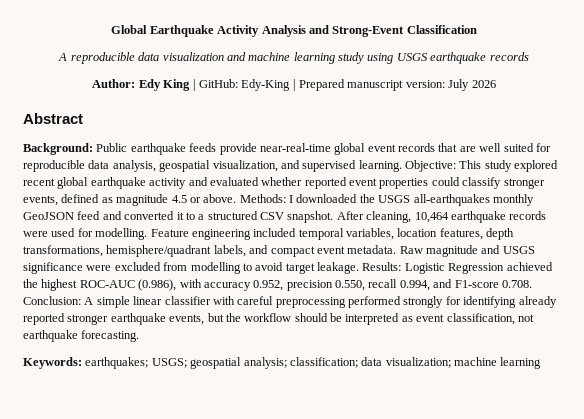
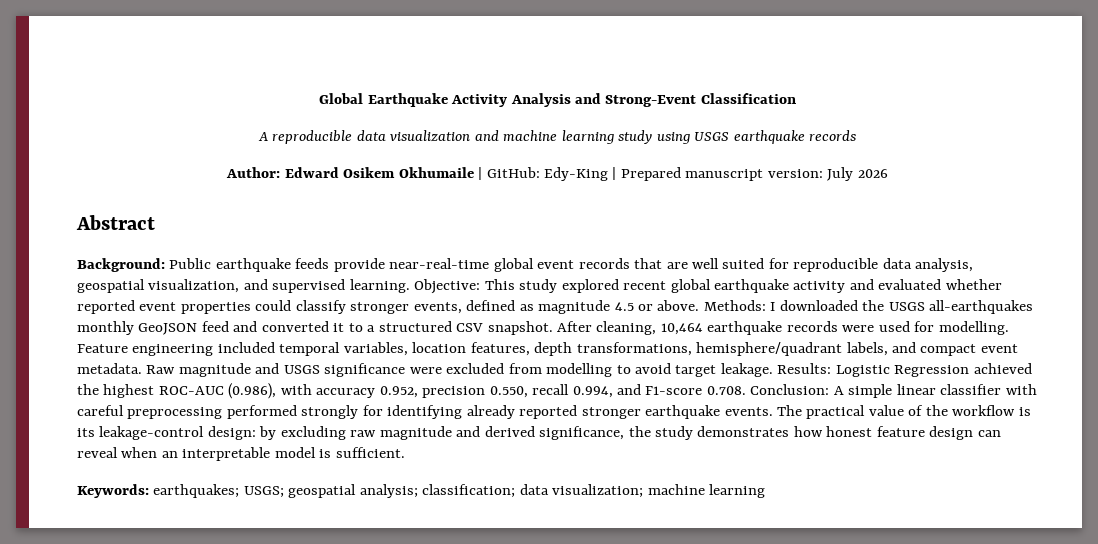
[138,79,191,91] Edy King -> [284,167,474,178] Edward Osikem Okhumaile
[169,313,534,325] [23,330,140,342] events, but the workflow should be interpreted as event classification, not earthquake forecasting. -> [724,405,1031,419] [77,426,1001,440] [77,447,405,461] events. The practical value of the workflow is its leakage-control design: by excluding raw magnitude and derived significance, the study demonstrates how honest feature design can reveal when an interpretable model is sufficient.

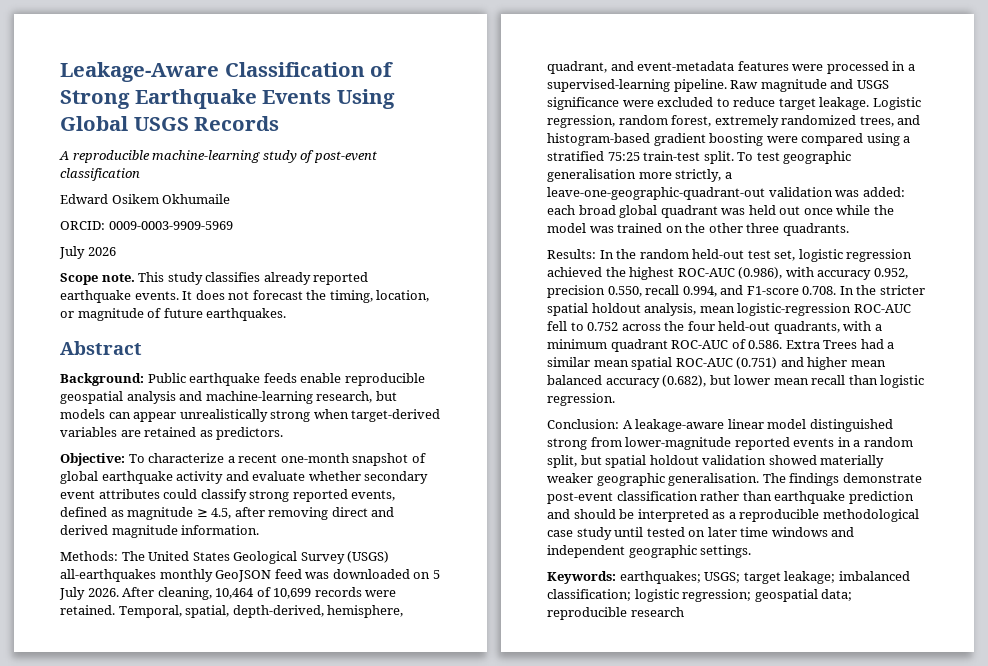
[319,93,796,107] [257,130,857,144] [226,167,888,181] Global Earthquake Activity Analysis and Strong-Event Classification // A reproducible data visualization and machine learning study using USGS earthquake records // Author: Edward Osikem Okhumaile | GitHub: Edy-King | Prepared manuscript version: July 2026 -> [60,62,394,82] [60,89,395,109] [60,116,280,131] [59,150,377,163] [60,168,140,181] [60,194,231,204] [60,221,233,230] [59,246,116,259] [60,272,369,285] [60,290,430,303] [60,308,287,321] Leakage-Aware Classification of Strong Earthquake Events Using Global USGS Records // A reproducible machine-learning study of post-event classification // Edward Osikem Okhumaile // ORCID: 0009-0003-9909-5969 // July 2026 // Scope note. This study classifies already reported earthquake events. It does not forecast the timing, location, or magnitude of future earthquakes.
[333,258,974,272] [77,279,1002,294] [77,300,1034,314] [77,321,1009,335] [77,342,1018,356] [77,363,142,374] provide near-real-time global event records that are well suited for reproducible data analysis, geospatial visualization, and supervised learning. Objective: This study explored recent global earthquake activity and evaluated whether reported event properties could classify stronger events, defined as magnitude 4.5 or above. Methods: I downloaded the USGS all-earthquakes monthly GeoJSON feed and converted it to a structured CSV snapshot. After cleaning, 10,464 earthquake records were used for modelling. Feature engineering included temporal variables, location features, depth transformations, hemisphere/quadrant labels, and compact event metadata. -> [300,373,425,386] [60,391,397,404] [60,409,441,422] [60,427,284,440] [60,453,426,466] [60,471,429,484] [60,489,396,502] [60,507,395,520] [60,525,260,538] [60,551,390,564] [60,569,440,582] [59,587,397,600] [60,605,404,618] [547,61,915,74] [547,79,727,92] enable reproducible geospatial analysis and machine-learning research, but models can appear unrealistically strong when target-derived variables are retained as predictors. // Objective: To characterize a recent one-month snapshot of global earthquake activity and evaluate whether secondary event attributes could classify strong reported events, defined as magnitude ≥ 4.5, after removing direct and derived magnitude information. // Methods: The United States Geological Survey (USGS) all-earthquakes monthly GeoJSON feed was downloaded on 5 July 2026. After cleaning, 10,464 of 10,699 records were retained. Temporal, spatial, depth-derived, hemisphere, quadrant, and event-metadata features were processed in a supervised-learning pipeline.
[508,363,970,377] from modelling to avoid target leakage. Results: Logistic Regression -> [716,97,921,110] [547,115,921,128] [547,133,911,146] [547,151,852,164] [547,169,732,182] [547,187,905,200] [547,205,894,218] [547,223,849,236] [547,249,913,262] to reduce target leakage. Logistic regression, random forest, extremely randomized trees, and histogram-based gradient boosting were compared using a stratified 75:25 train-test split. To test geographic generalisation more strictly, a leave-one-geographic-quadrant-out validation was added: each broad global quadrant was held out once while the model was trained on the other three quadrants. // Results: In the random held-out test set, logistic regression
[750,384,1037,398] [77,405,1031,419] [77,426,1001,440] [77,447,405,461] [77,484,766,498] Conclusion: A simple linear classifier with careful preprocessing performed strongly for identifying already reported stronger earthquake events. The practical value of the workflow is its leakage-control design: by excluding raw magnitude and derived significance, the study demonstrates how honest feature design can reveal when an interpretable model is sufficient. // Keywords: earthquakes; USGS; geospatial analysis; classification; data visualization; machine learning -> [839,285,925,295] [547,303,911,316] [547,321,882,334] [547,339,895,352] [547,357,886,370] [547,375,925,388] [547,393,615,406] [547,419,893,432] [547,437,913,450] [547,455,885,468] [547,473,922,486] [547,491,914,504] [547,509,919,522] [547,527,855,540] [547,545,752,558] [547,571,910,584] [547,589,853,602] [547,607,684,620] In the stricter spatial holdout analysis, mean logistic-regression ROC-AUC fell to 0.752 across the four held-out quadrants, with a minimum quadrant ROC-AUC of 0.586. Extra Trees had a similar mean spatial ROC-AUC (0.751) and higher mean balanced accuracy (0.682), but lower mean recall than logistic regression. // Conclusion: A leakage-aware linear model distinguished strong from lower-magnitude reported events in a random split, but spatial holdout validation showed materially weaker geographic generalisation. The findings demonstrate post-event classification rather than earthquake prediction and should be interpreted as a reproducible methodological case study until tested on later time windows and independent geographic settings. // Keywords: earthquakes; USGS; target leakage; imbalanced classification; logistic regression; geospatial data; reproducible research

